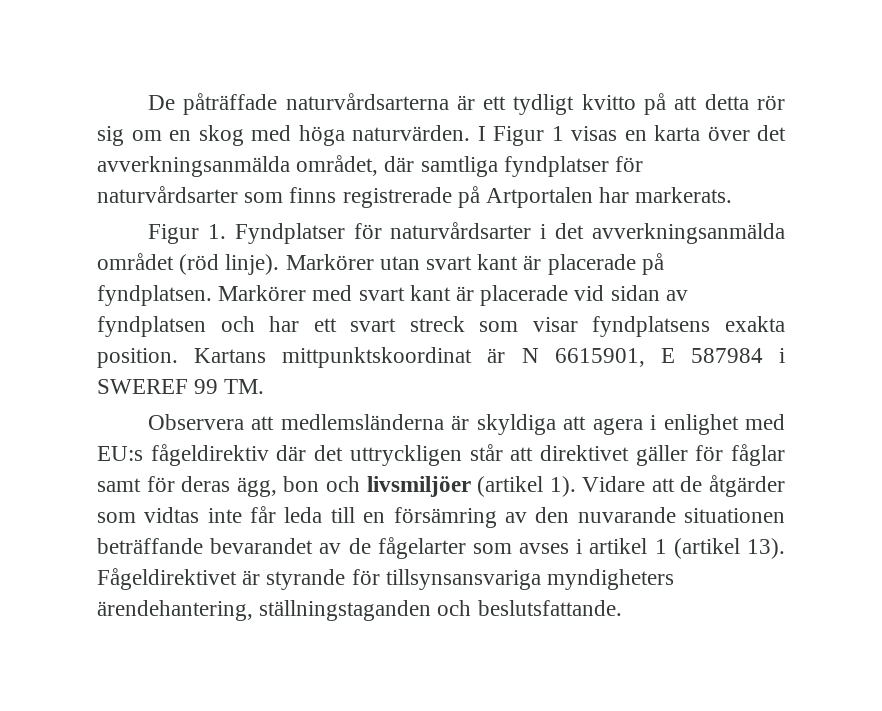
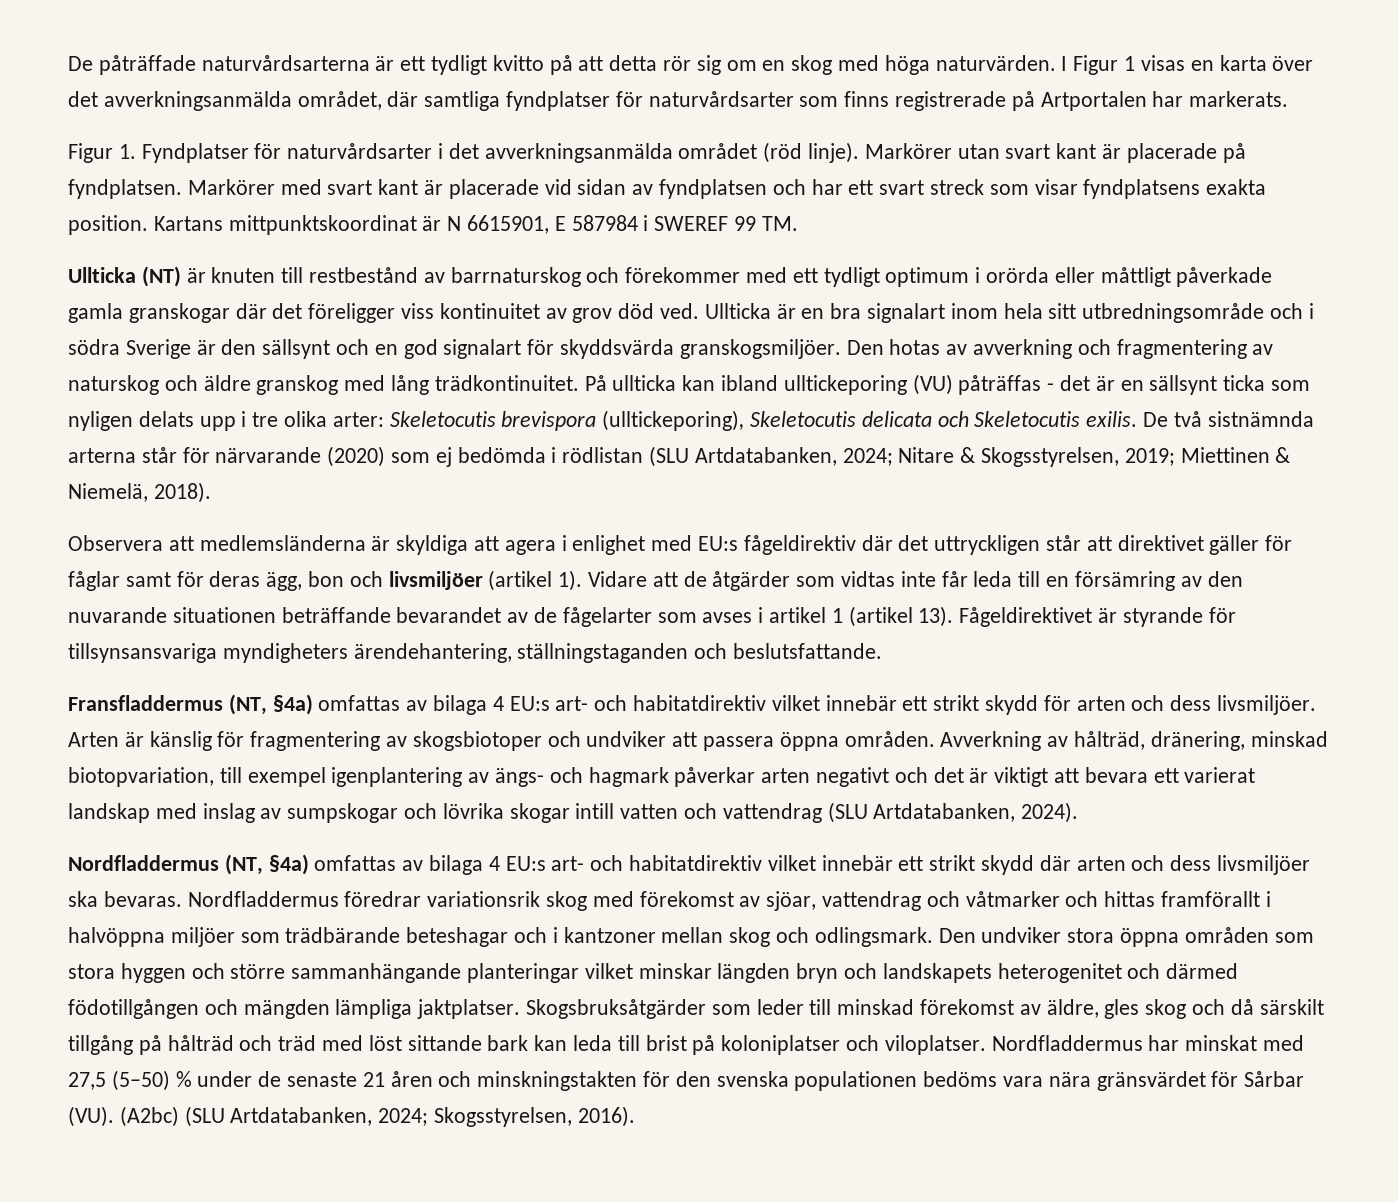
(265, 386) none -> [68,266,1273,287] [68,303,1314,323] [68,339,1274,359] [68,374,1311,395] [68,410,1314,431] [68,446,1291,467] [68,482,211,503] // Ullticka (NT) är knuten till restbestånd av barrnaturskog och förekommer med ett tydligt optimum i orörda eller måttligt påverkade gamla granskogar där det föreligger viss kontinuitet av grov död ved. Ullticka är en bra signalart inom hela sitt utbredningsområde och i södra Sverige är den sällsynt och en god signalart för skyddsvärda granskogsmiljöer. Den hotas av avverkning och fragmentering av naturskog och äldre granskog med lång trädkontinuitet. På ullticka kan ibland ulltickeporing (VU) påträffas - det är en sällsynt ticka som nyligen delats upp i tre olika arter: Skeletocutis brevispora (ulltickeporing), Skeletocutis delicata och Skeletocutis exilis. De två sistnämnda arterna står för närvarande (2020) som ej bedömda i rödlistan (SLU Artdatabanken, 2024; Nitare & Skogsstyrelsen, 2019; Miettinen & Niemelä, 2018).
(622, 608) none -> [68,694,1317,715] [68,731,1328,751] [68,767,1256,787] [68,802,1079,823] [68,854,1311,875] [68,891,1271,911] [68,927,1314,947] [68,963,1239,983] [68,999,1324,1019] [68,1035,1305,1055] [68,1070,1305,1091] [68,1106,635,1127] // Fransfladdermus (NT, §4a) omfattas av bilaga 4 EU:s art- och habitatdirektiv vilket innebär ett strikt skydd för arten och dess livsmiljöer. Arten är känslig för fragmentering av skogsbiotoper och undviker att passera öppna områden. Avverkning av hålträd, dränering, minskad biotopvariation, till exempel igenplantering av ängs- och hagmark påverkar arten negativt och det är viktigt att bevara ett varierat landskap med inslag av sumpskogar och lövrika skogar intill vatten och vattendrag (SLU Artdatabanken, 2024). // Nordfladdermus (NT, §4a) omfattas av bilaga 4 EU:s art- och habitatdirektiv vilket innebär ett strikt skydd där arten och dess livsmiljöer ska bevaras. Nordfladdermus föredrar variationsrik skog med förekomst av sjöar, vattendrag och våtmarker och hittas framförallt i halvöppna miljöer som trädbärande beteshagar och i kantzoner mellan skog och odlingsmark. Den undviker stora öppna områden som stora hyggen och större sammanhängande planteringar vilket minskar längden bryn och landskapets heterogenitet och därmed födotillgången och mängden lämpliga jaktplatser. Skogsbruksåtgärder som leder till minskad förekomst av äldre, gles skog och då särskilt tillgång på hålträd och träd med löst sittande bark kan leda till brist på koloniplatser och viloplatser. Nordfladdermus har minskat med 27,5 (5–50) % under de senaste 21 åren och minskningstakten för den svenska populationen bedöms vara nära gränsvärdet för Sårbar (VU). (A2bc) (SLU Artdatabanken, 2024; Skogsstyrelsen, 2016).

